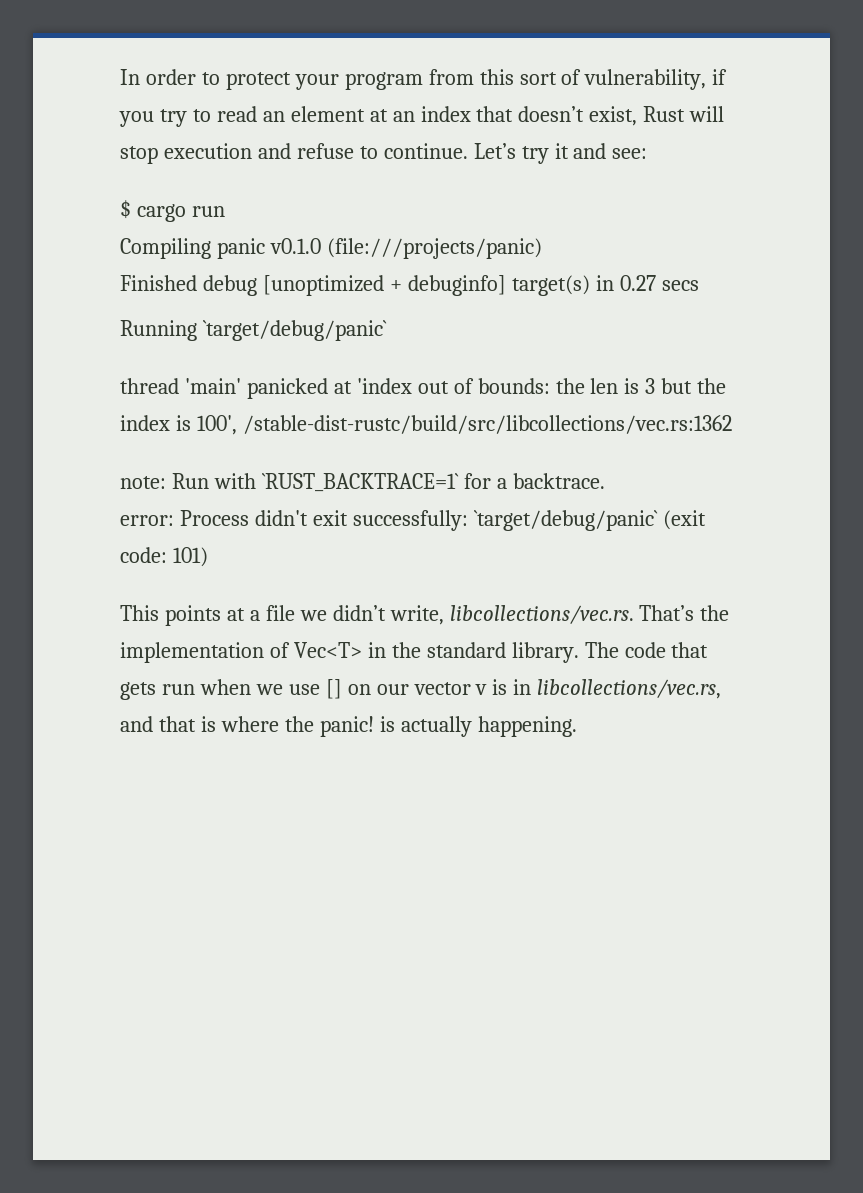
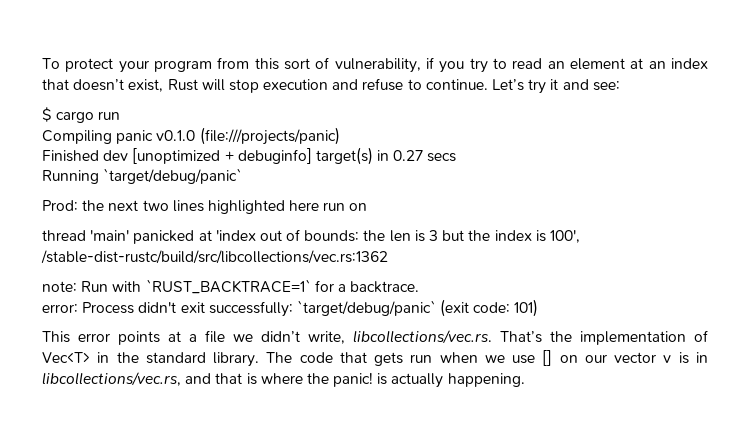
[120,69,220,85] In order to -> [42,58,60,69] To
[202,275,257,296] debug -> [103,150,129,161] dev
(387, 330) none -> [42,200,368,214] // Prod: the next two lines highlighted here run on
(159, 613) none -> [78,333,110,342] error

